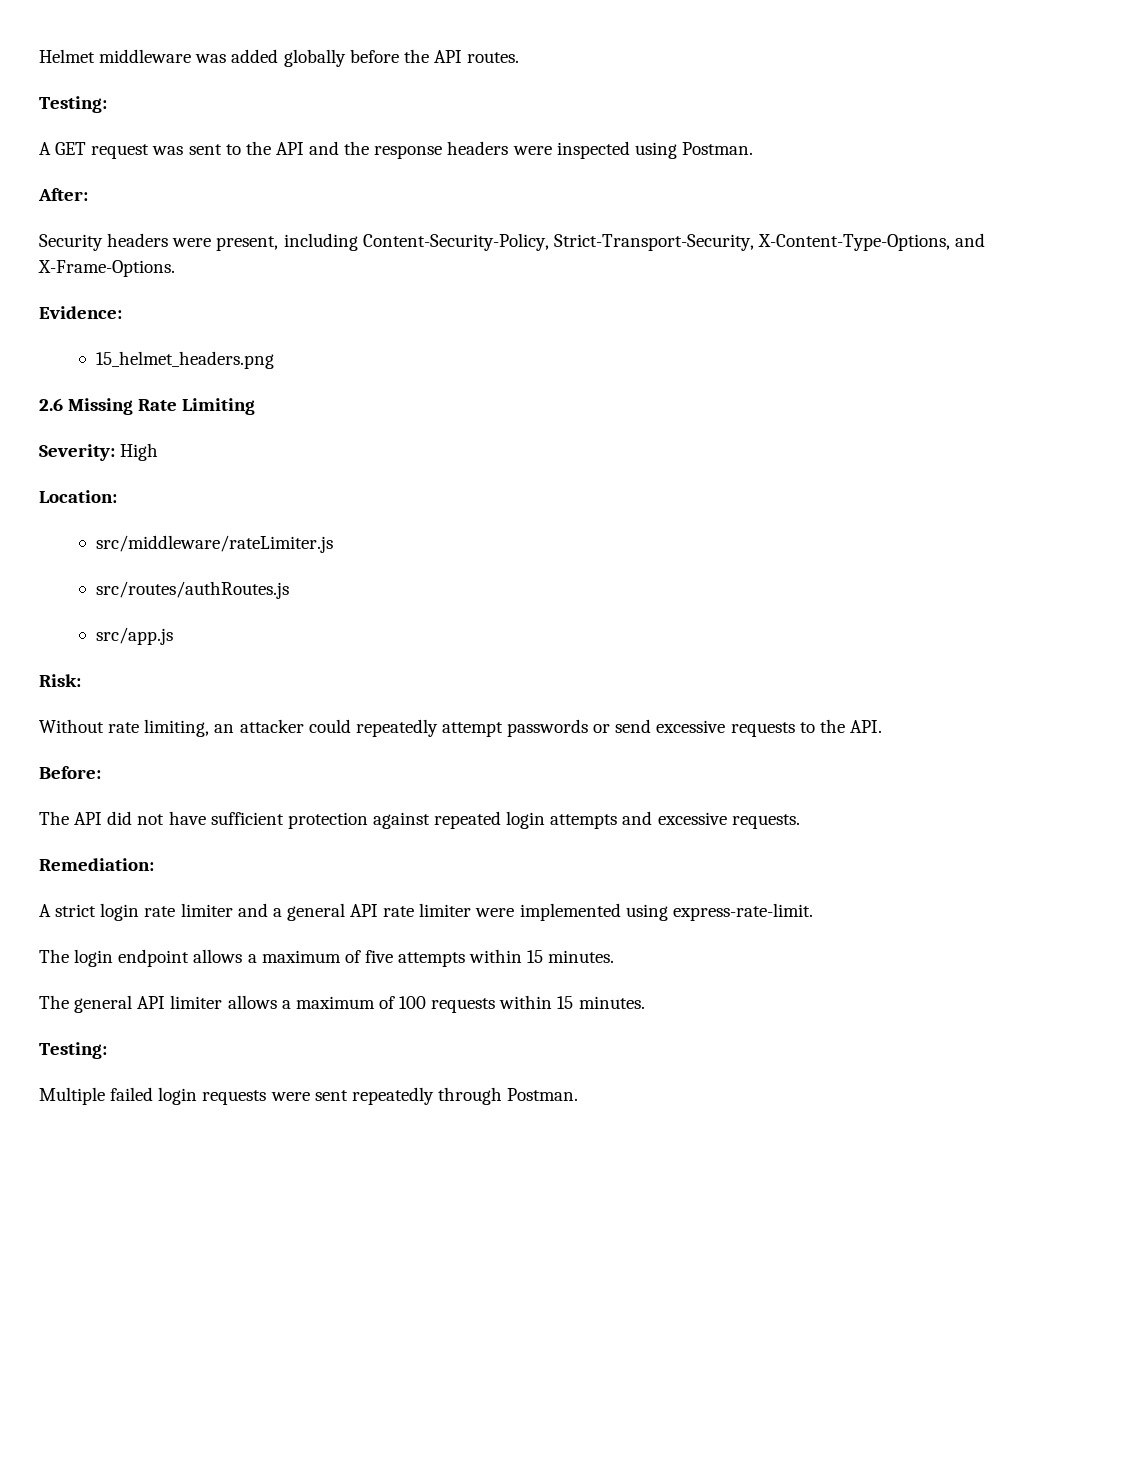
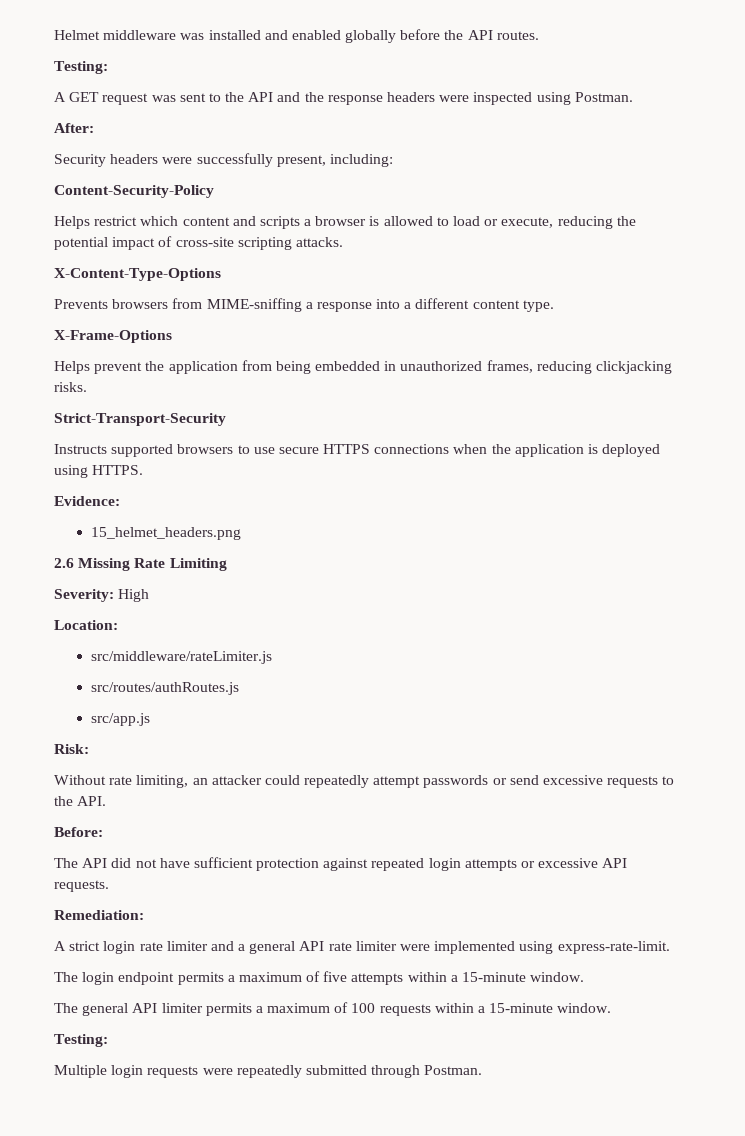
[231,49,279,63] added -> [208,30,341,40] installed and enabled
[216,233,986,251] [38,260,175,277] present, including Content-Security-Policy, Strict-Transport-Security, X-Content-Type-Options, and X-Frame-Options. -> [196,153,393,167] [54,185,214,198] [54,216,636,229] [54,236,343,250] [54,268,221,281] [54,298,554,312] [54,330,172,343] [54,360,673,374] [54,382,87,392] [54,413,226,426] [54,444,661,457] [54,465,144,478] successfully present, including: // Content-Security-Policy // Helps restrict which content and scripts a browser is allowed to load or execute, reducing the potential impact of cross-site scripting attacks. // X-Content-Type-Options // Prevents browsers from MIME-sniffing a response into a different content type. // X-Frame-Options // Helps prevent the application from being embedded in unauthorized frames, reducing clickjacking risks. // Strict-Transport-Security // Instructs supported browsers to use secure HTTPS connections when the application is deployed using HTTPS.
[622,811,727,825] and excessive -> [521,858,628,868] or excessive API
[193,949,243,963] allows -> [177,972,224,985] permits
[527,950,615,963] 15 minutes. -> [450,972,585,982] a 15-minute window.
[227,995,277,1009] allows -> [205,1003,252,1016] permits
[557,996,645,1009] 15 minutes. -> [478,1003,612,1013] a 15-minute window.
[110,1087,154,1101] failed -> (107, 1071) none
[314,1087,434,1105] sent repeatedly -> [236,1065,367,1078] repeatedly submitted

